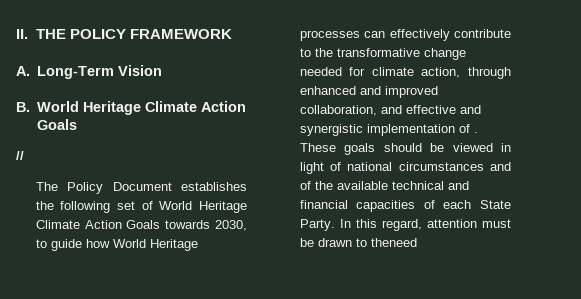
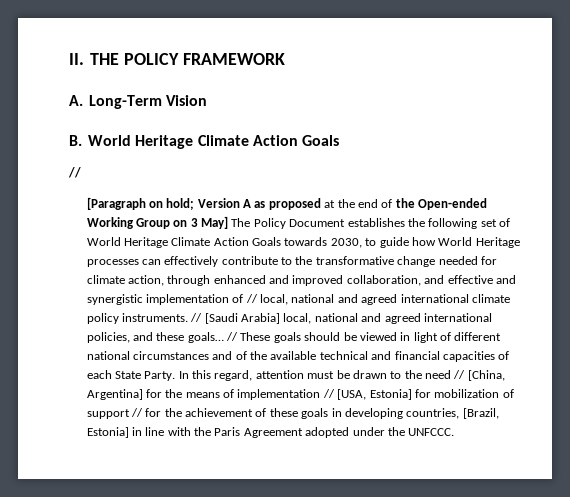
(24, 155) none -> [86,197,488,210] [86,216,229,229] [Paragraph on hold; Version A as proposed at the end of the Open-ended Working Group on 3 May]
[473,132,478,133] . -> [245,294,510,305] [86,313,492,324] [86,332,239,343] // local, national and agreed international climate policy instruments. // [Saudi Arabia] local, national and agreed international policies, and these goals… //
(342, 166) none -> [454,332,502,341] different
[370,238,417,247] theneed -> [404,370,505,381] [86,389,514,400] [86,408,499,419] [86,427,455,438] the need // [China, Argentina] for the means of implementation // [USA, Estonia] for mobilization of support // for the achievement of these goals in developing countries, [Brazil, Estonia] in line with the Paris Agreement adopted under the UNFCCC.

